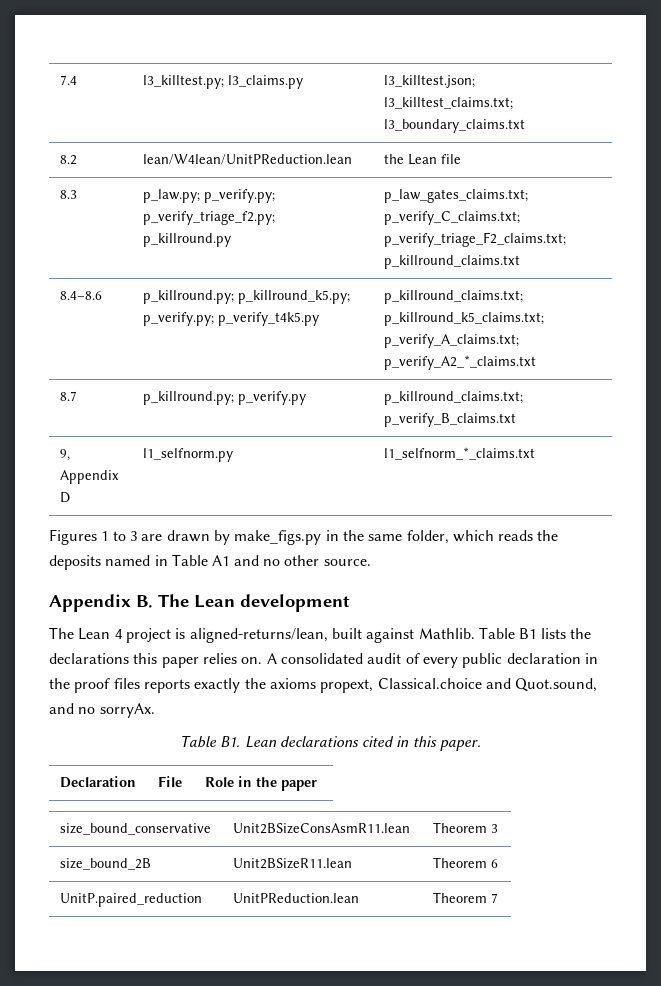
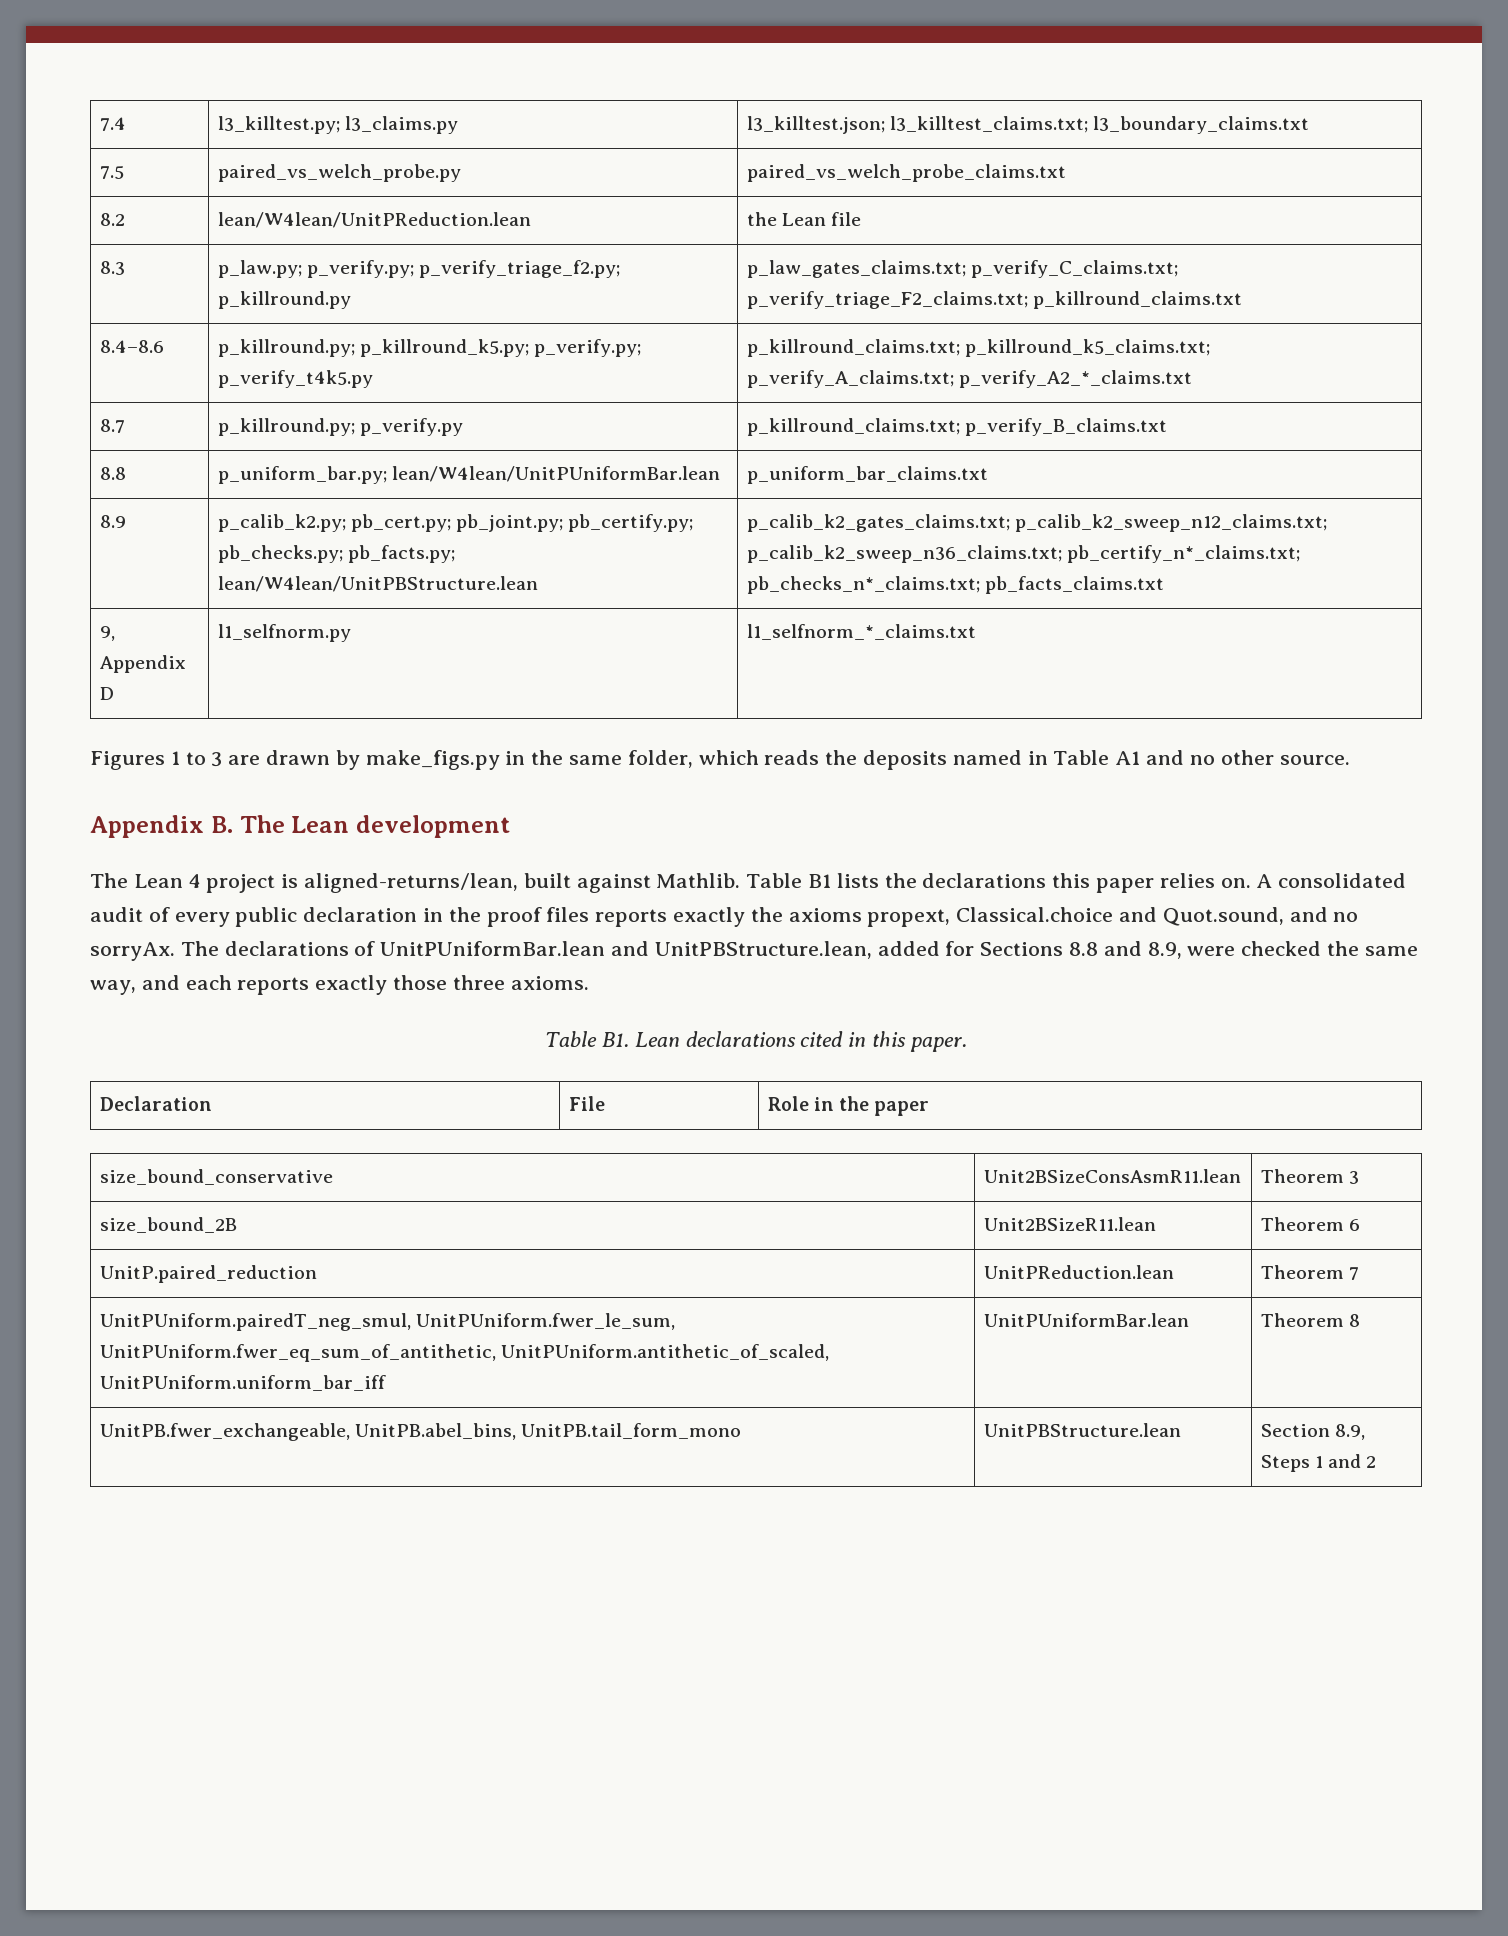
(525, 126) none -> [99,166,124,179] [217,164,461,182] [746,164,1066,182] // 7.5 | paired_vs_welch_probe.py | paired_vs_welch_probe_claims.txt
(516, 420) none -> [99,467,126,480] [217,466,720,484] [746,466,988,484] [99,515,126,528] [217,514,694,532] [217,545,455,563] [217,576,538,592] [746,514,1327,532] [746,545,1300,563] [746,576,1164,594] // 8.8 | p_uniform_bar.py; lean/W4lean/UnitPUniformBar.lean | p_uniform_bar_claims.txt // 8.9 | p_calib_k2.py; pb_cert.py; pb_joint.py; pb_certify.py; pb_checks.py; pb_facts.py; lean/W4lean/UnitPBStructure.lean | p_calib_k2_gates_claims.txt; p_calib_k2_sweep_n12_claims.txt; p_calib_k2_sweep_n36_claims.txt; pb_certify_n*_claims.txt; pb_checks_n*_claims.txt; pb_facts_claims.txt
(155, 710) none -> [180,941,1418,959] [90,975,589,995] The declarations of UnitPUniformBar.lean and UnitPBStructure.lean, added for Sections 8.8 and 8.9, were checked the same way, and each reports exactly those three axioms.
(498, 898) none -> [99,1313,675,1331] [99,1344,829,1362] [99,1375,386,1391] [983,1313,1189,1327] [1260,1313,1360,1327] [99,1423,742,1441] [983,1423,1181,1437] [1260,1424,1365,1440] [1260,1454,1377,1472] // UnitPUniform.pairedT_neg_smul, UnitPUniform.fwer_le_sum, UnitPUniform.fwer_eq_sum_of_antithetic, UnitPUniform.antithetic_of_scaled, UnitPUniform.uniform_bar_iff | UnitPUniformBar.lean | Theorem 8 // UnitPB.fwer_exchangeable, UnitPB.abel_bins, UnitPB.tail_form_mono | UnitPBStructure.lean | Section 8.9, Steps 1 and 2

